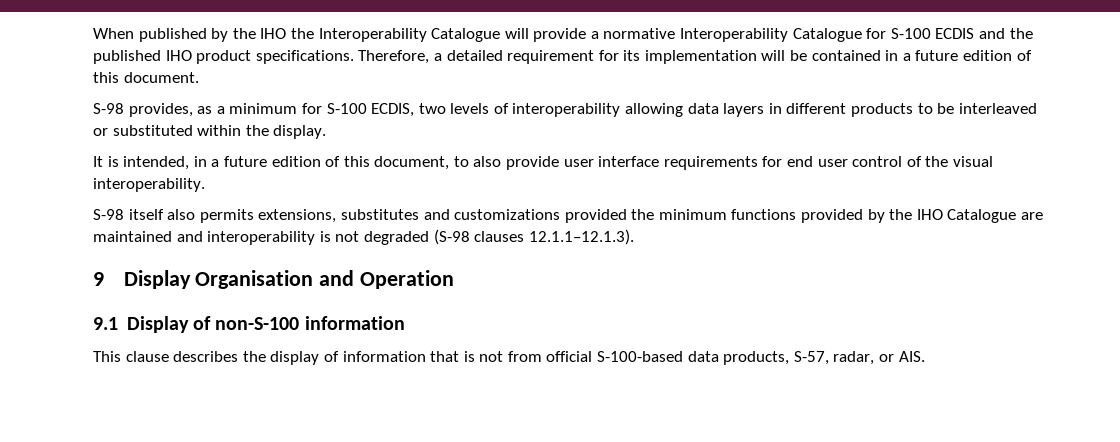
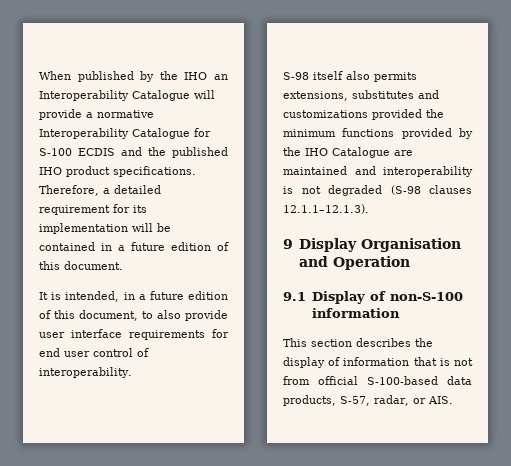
[290,28,314,39] the -> [213,74,228,80] an
[93,103,1037,117] [93,125,327,139] // S-98 provides, as a minimum for S-100 ECDIS, two levels of interoperability allowing data layers in different products to be interleaved or substituted within the display. -> (123, 265) none
[925,156,993,167] the visual -> (149, 352) none
[125,351,169,362] clause -> [311,339,352,347] section

